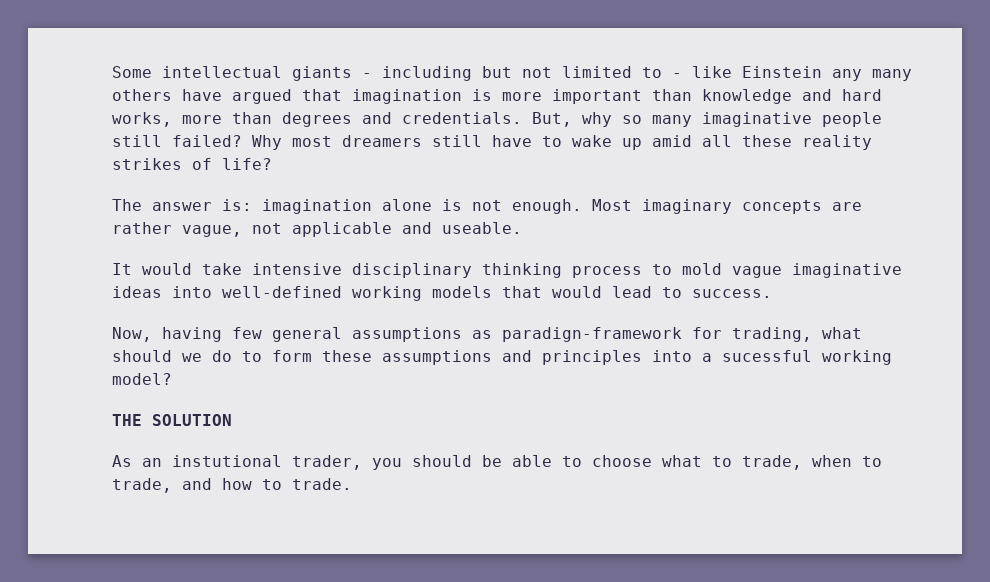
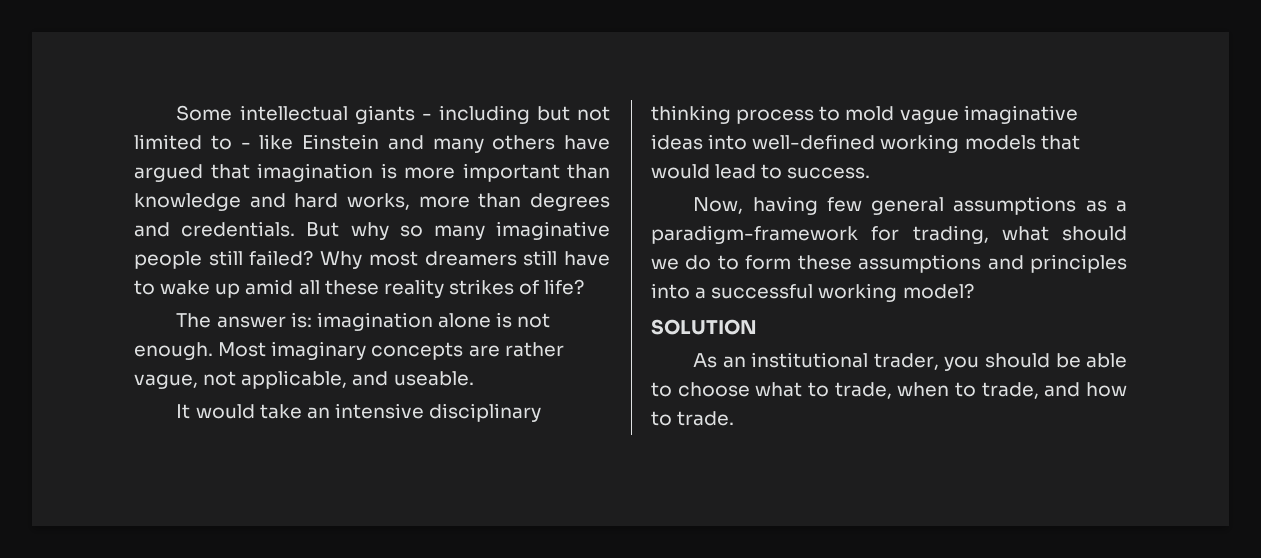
[832,69,862,81] any -> [387,135,424,150] and
[532,112,572,127] But, -> [306,222,340,237] But
[292,222,392,237] applicable -> [241,370,348,389] applicable,
(242, 269) none -> [306,407,330,419] an
[502,327,682,342] paradign-framework -> [1116,200,1127,212] [651,225,858,244] a paradigm-framework
[722,350,812,362] sucessful -> [711,284,814,299] successful
[112,414,142,426] THE -> (974, 291) none
[172,455,282,467] instutional -> [751,352,869,368] institutional

